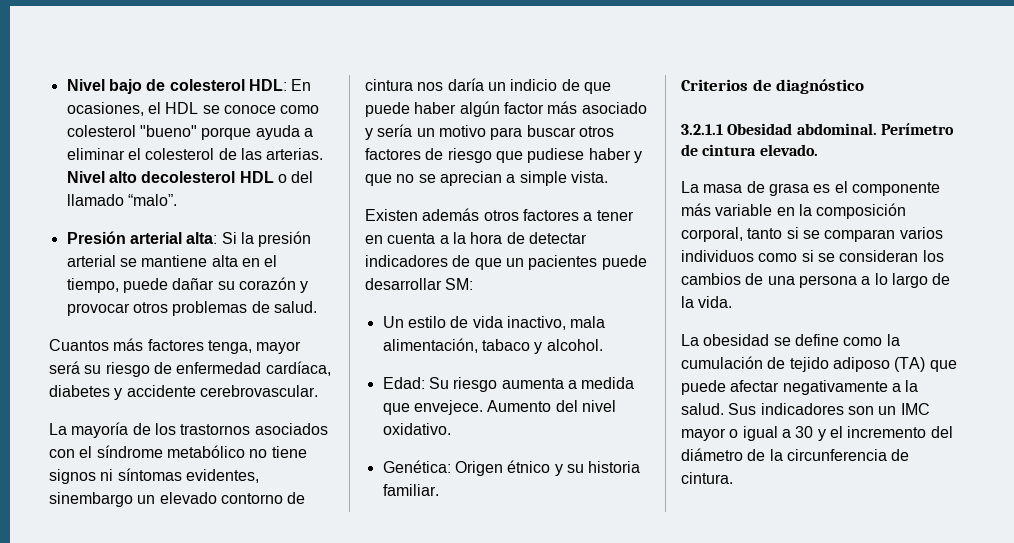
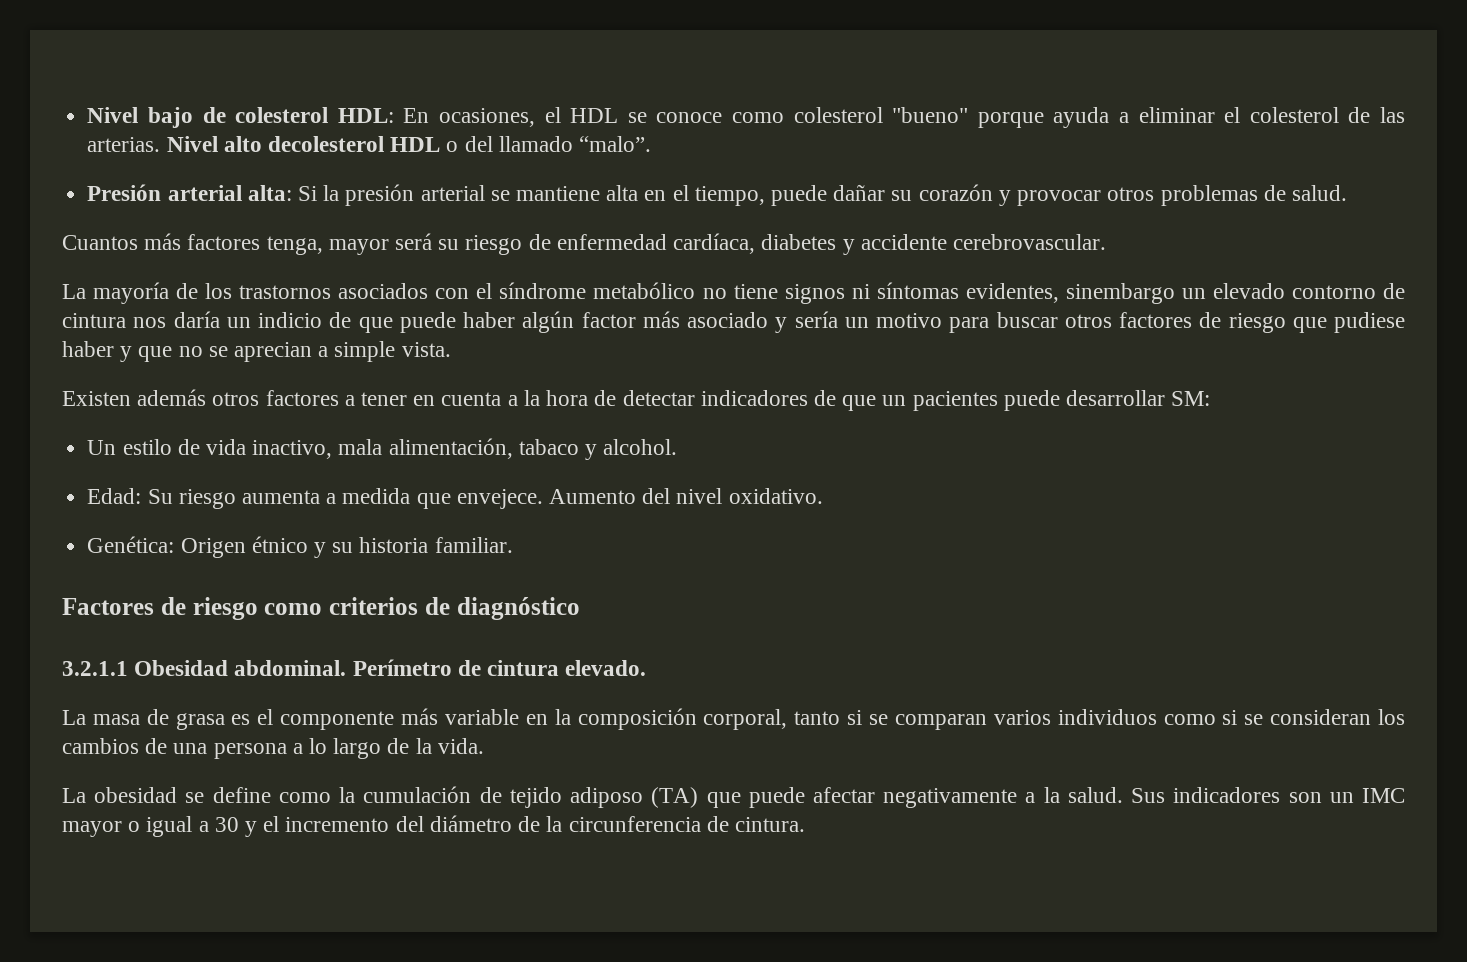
[681,79,748,91] Criterios -> [62,597,418,620] Factores de riesgo como criterios

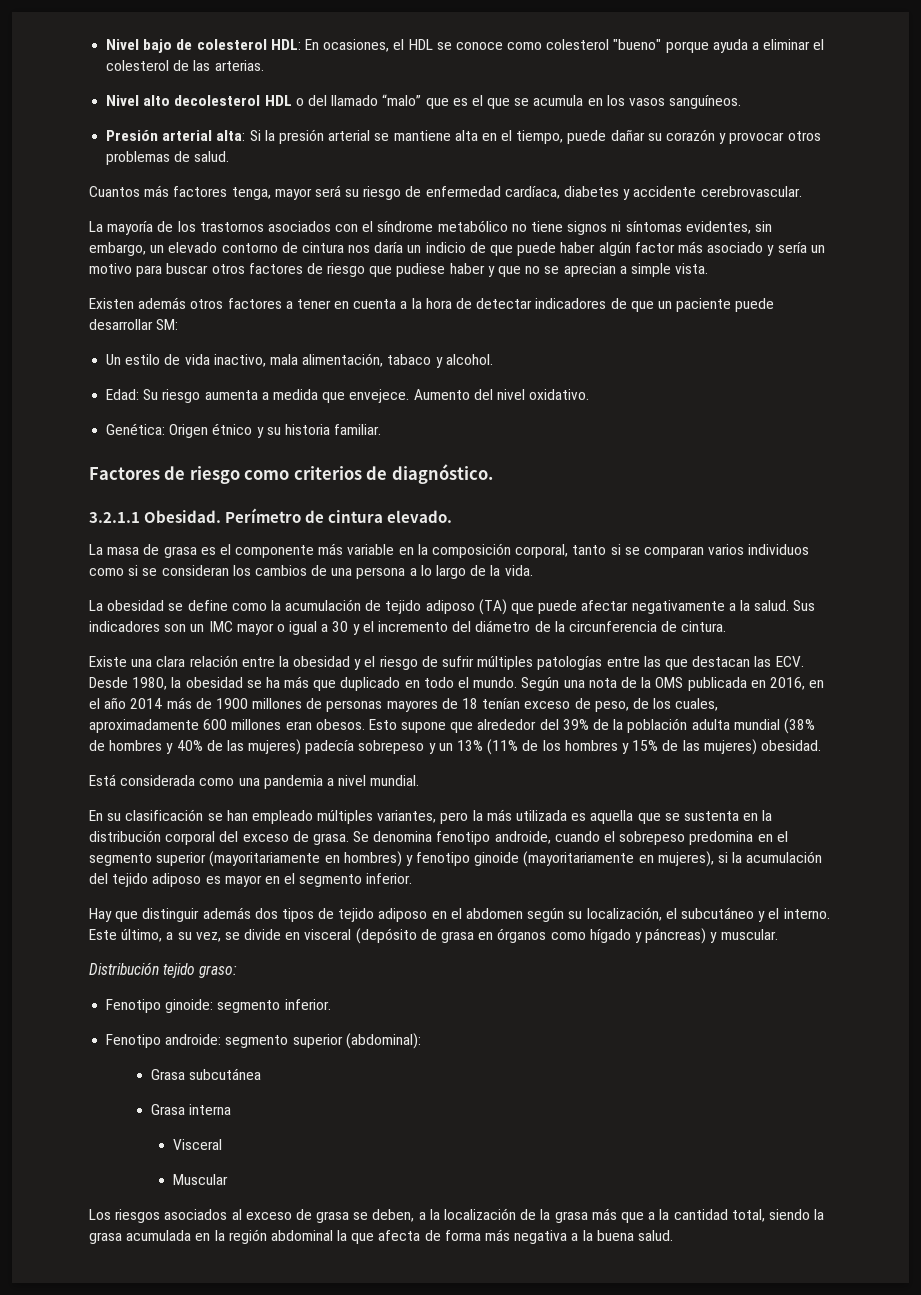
(161, 144) none -> (264, 65) //
[578,136,651,152] “malo”. -> [382,94,742,109] “malo” que es el que se acumula en los vasos sanguíneos.
[1065,283,1175,304] sinembargo -> [754,221,772,232] [89,242,146,256] sin embargo,
[912,391,998,411] pacientes -> [676,298,732,312] paciente
[456,597,580,620] diagnóstico -> [391,464,493,484] diagnóstico.
[134,660,347,676] Obesidad abdominal. -> [144,510,222,523] Obesidad.
[363,786,472,803] cumulación -> [285,599,362,611] acumulación
(805, 824) none -> [89,655,804,670] [89,676,825,691] [89,697,719,712] [89,718,815,734] [89,739,821,755] [89,774,420,789] [89,809,773,824] [89,830,788,845] [89,851,823,867] [89,873,413,887] [89,907,830,922] [89,928,778,944] [89,962,238,978] [106,999,331,1013] [106,1033,421,1049] [150,1068,261,1080] [150,1104,231,1115] [173,1139,223,1150] [173,1174,229,1185] [89,1208,825,1223] [89,1229,673,1244] // Existe una clara relación entre la obesidad y el riesgo de sufrir múltiples patologías entre las que destacan las ECV. Desde 1980, la obesidad se ha más que duplicado en todo el mundo. Según una nota de la OMS publicada en 2016, en el año 2014 más de 1900 millones de personas mayores de 18 tenían exceso de peso, de los cuales, aproximadamente 600 millones eran obesos. Esto supone que alrededor del 39% de la población adulta mundial (38% de hombres y 40% de las mujeres) padecía sobrepeso y un 13% (11% de los hombres y 15% de las mujeres) obesidad. // Está considerada como una pandemia a nivel mundial. // En su clasificación se han empleado múltiples variantes, pero la más utilizada es aquella que se sustenta en la distribución corporal del exceso de grasa. Se denomina fenotipo androide, cuando el sobrepeso predomina en el segmento superior (mayoritariamente en hombres) y fenotipo ginoide (mayoritariamente en mujeres), si la acumulación del tejido adiposo es mayor en el segmento inferior. // Hay que distinguir además dos tipos de tejido adiposo en el abdomen según su localización, el subcutáneo y el interno. Este último, a su vez, se divide en visceral (depósito de grasa en órganos como hígado y páncreas) y muscular. // Distribución tejido graso: // Fenotipo ginoide: segmento inferior. // Fenotipo androide: segmento superior (abdominal): // Grasa subcutánea // Grasa interna // Visceral // Muscular // Los riesgos asociados al exceso de grasa se deben, a la localización de la grasa más que a la cantidad total, siendo la grasa acumulada en la región abdominal la que afecta de forma más negativa a la buena salud.

